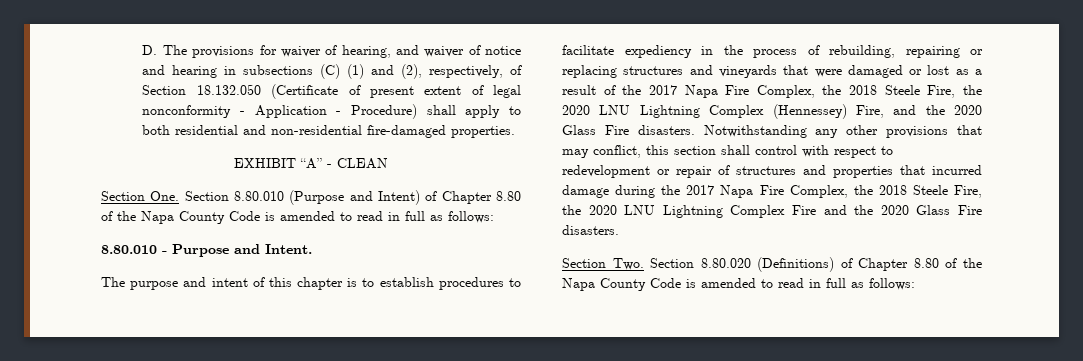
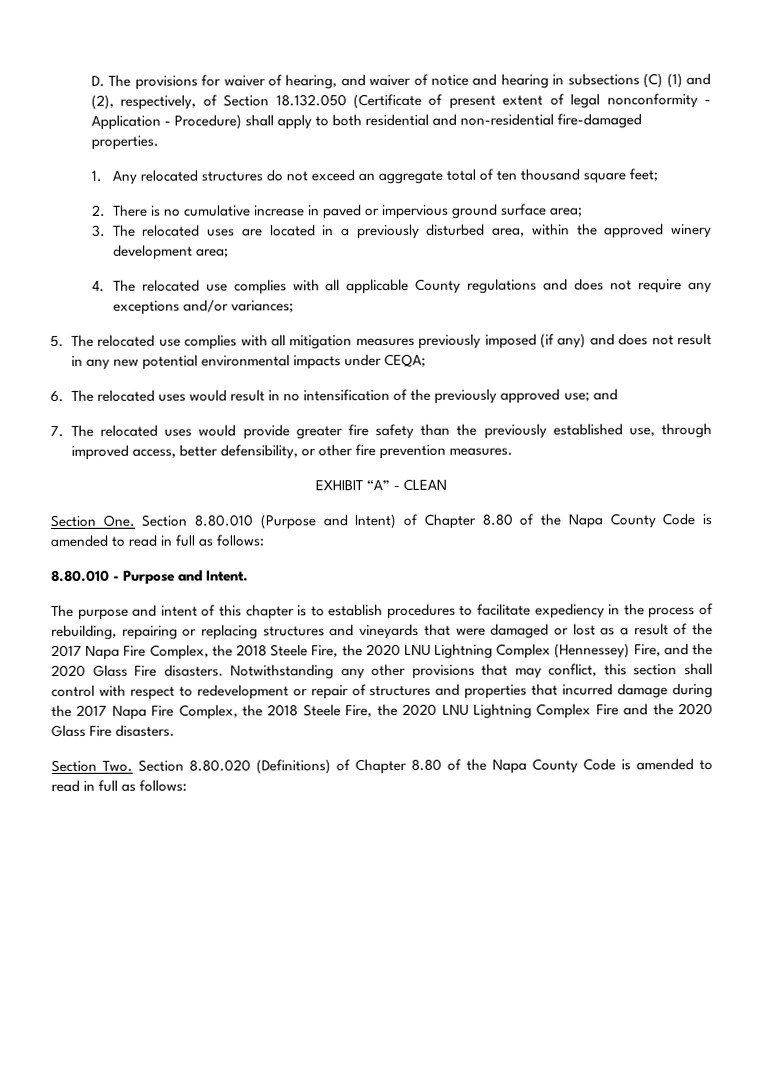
(516, 132) none -> [90,168,659,185] [91,203,584,220] [91,223,713,240] [112,244,229,260] [91,278,712,295] [112,299,294,315] [50,333,712,350] [70,353,427,370] [50,388,618,404] [50,423,713,440] [70,444,514,460] // 1. Any relocated structures do not exceed an aggregate total of ten thousand square feet; // 2. There is no cumulative increase in paved or impervious ground surface area; // 3. The relocated uses are located in a previously disturbed area, within the approved winery development area; // 4. The relocated use complies with all applicable County regulations and does not require any exceptions and/or variances; // 5. The relocated use complies with all mitigation measures previously imposed (if any) and does not result in any new potential environmental impacts under CEQA; // 6. The relocated uses would result in no intensification of the previously approved use; and // 7. The relocated uses would provide greater fire safety than the previously established use, through improved access, better defensibility, or other fire prevention measures.

